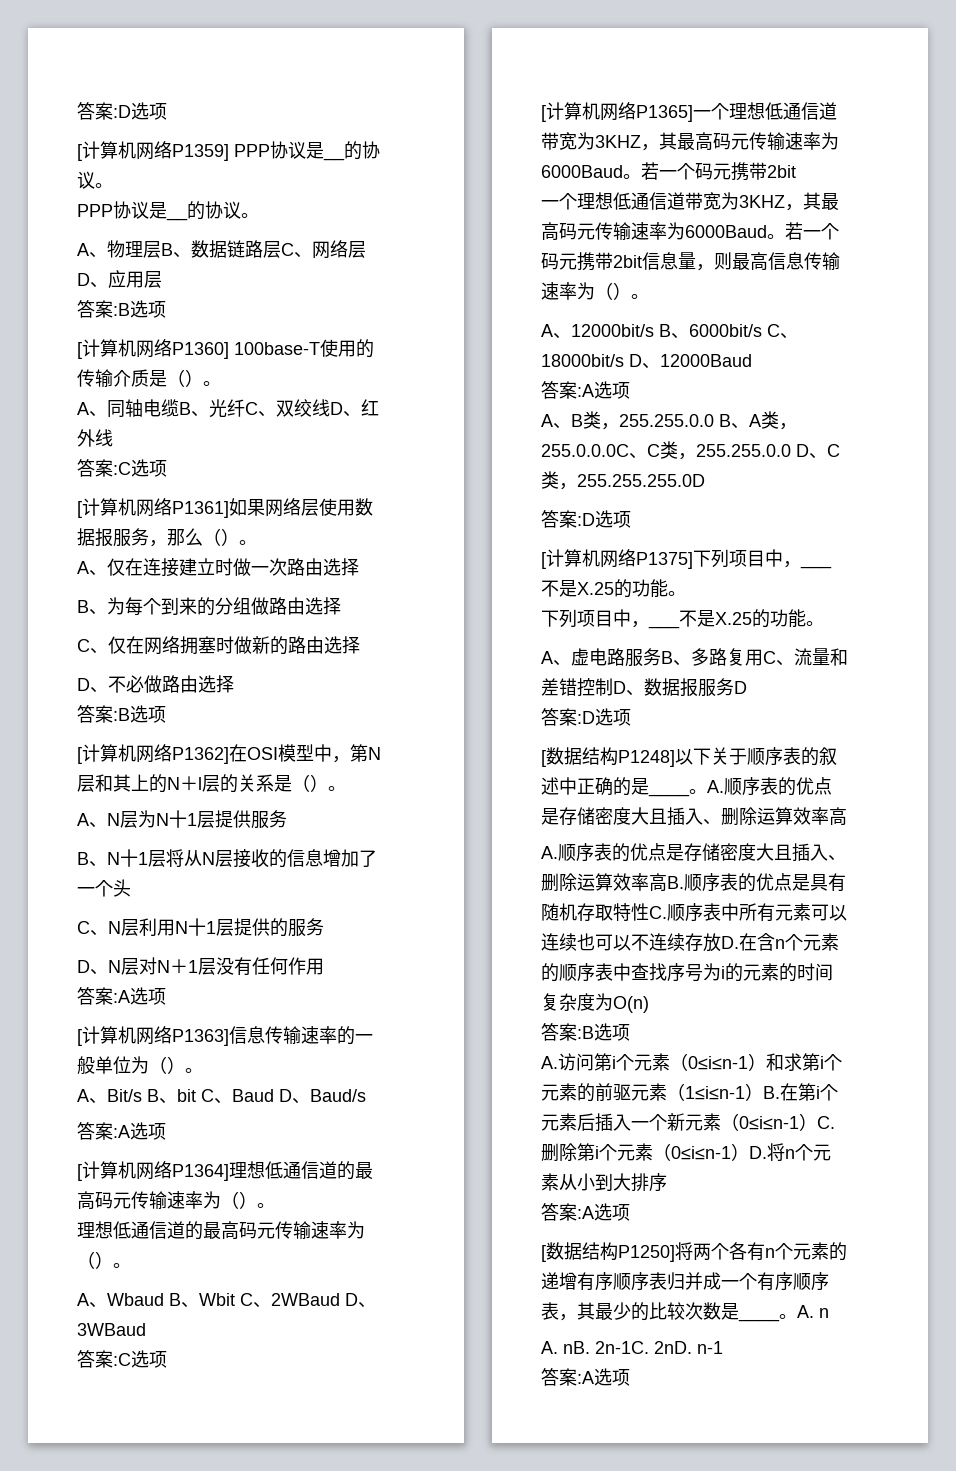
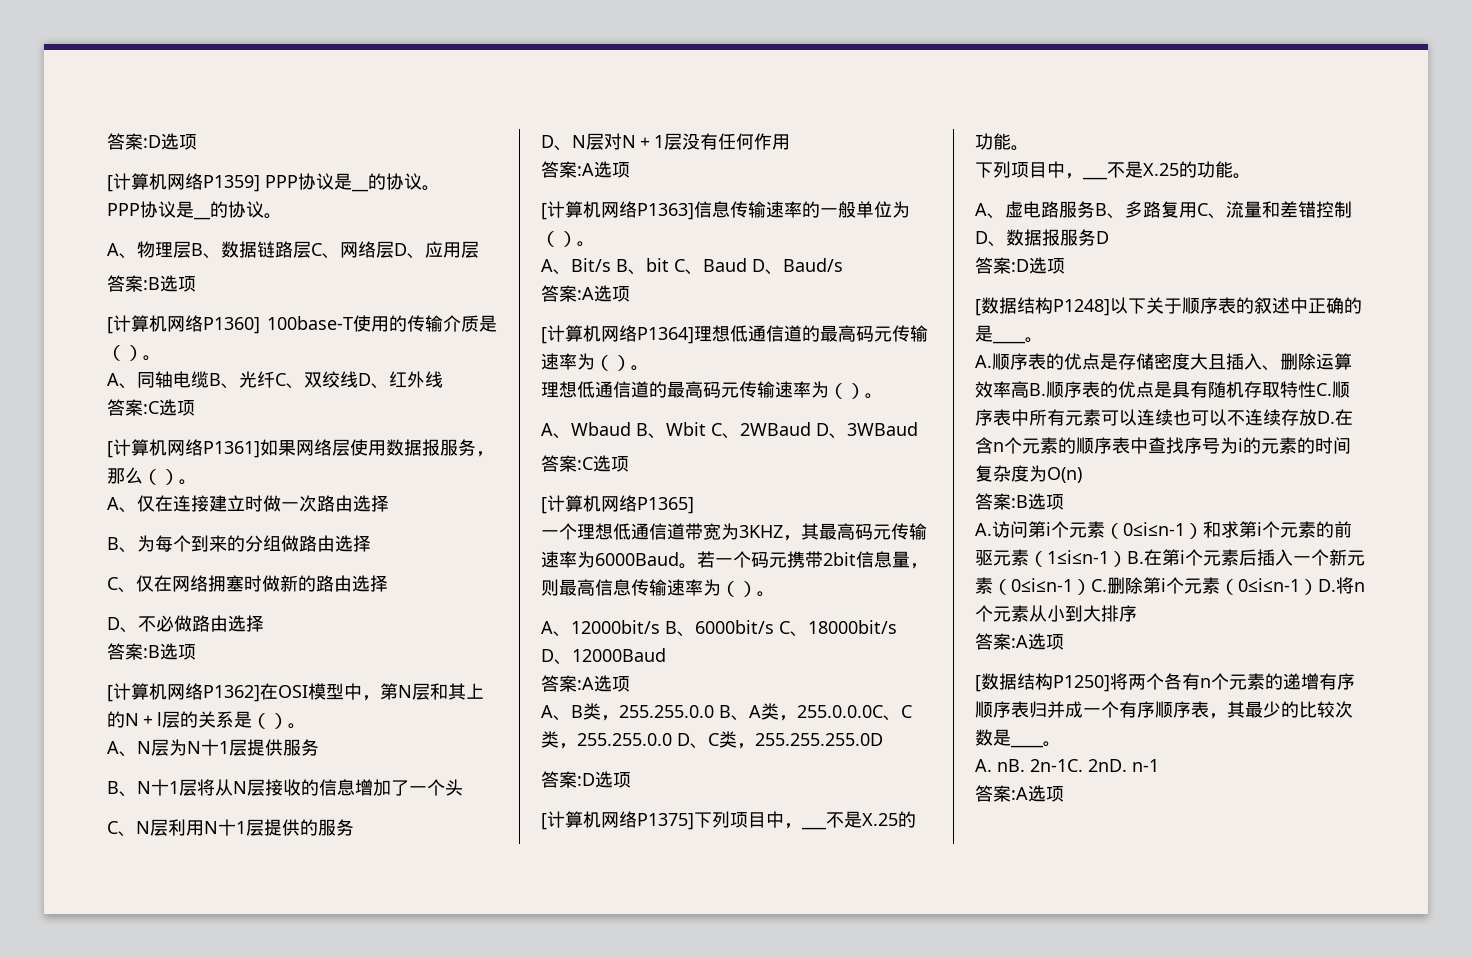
[693,102,837,120] [541,132,839,151] [541,162,796,181] 一个理想低通信道带宽为3KHZ，其最高码元传输速率为6000Baud。若一个码元携带2bit -> (694, 505) none
[707,777,832,796] [541,807,847,826] A.顺序表的优点是存储密度大且插入、删除运算效率高 -> (1043, 340) none
[797,1305,829,1318] A. n -> (1061, 744) none

